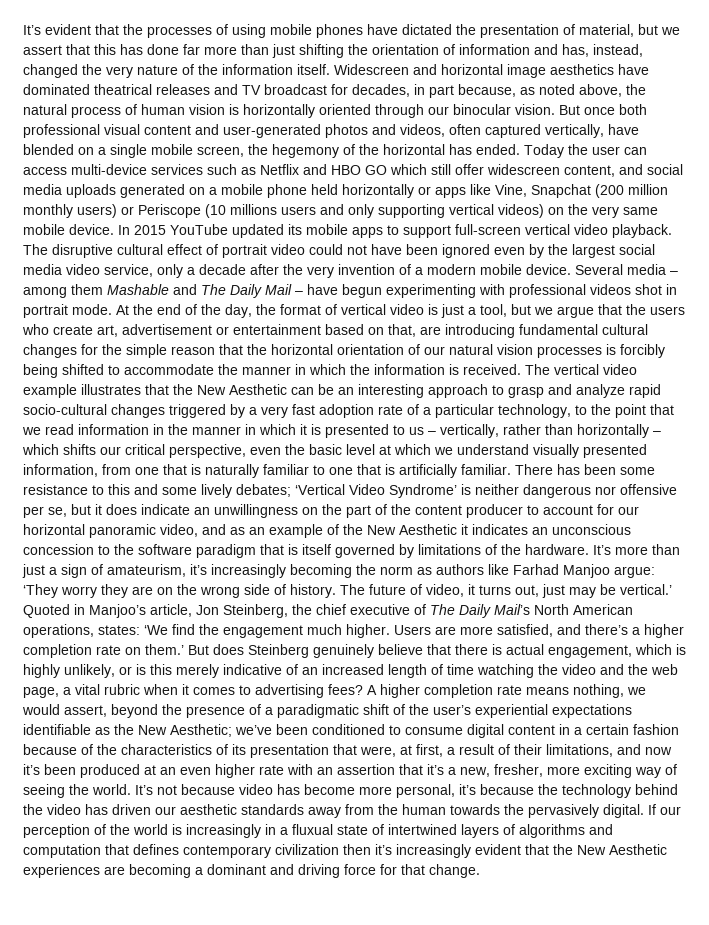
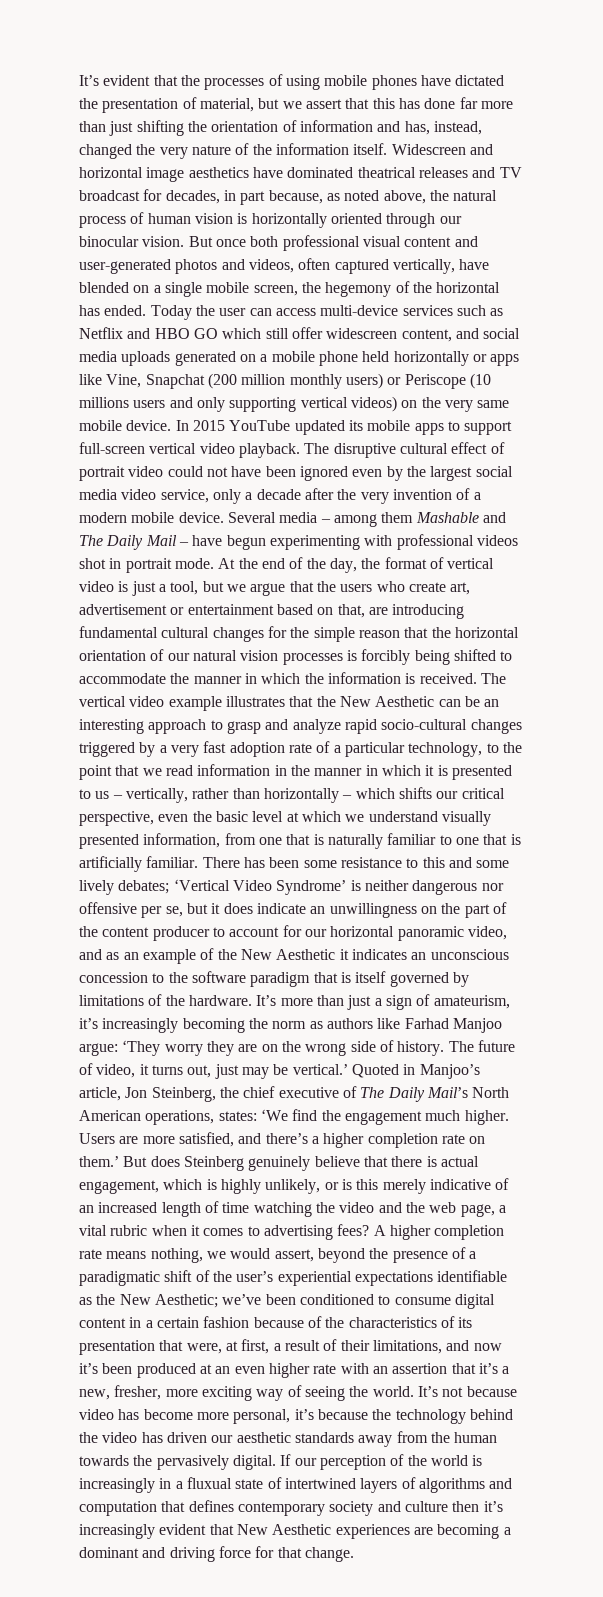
[275,844,339,855] civilization -> [329,1501,448,1516] society and culture
[553,844,573,855] the -> (234, 1529) none

